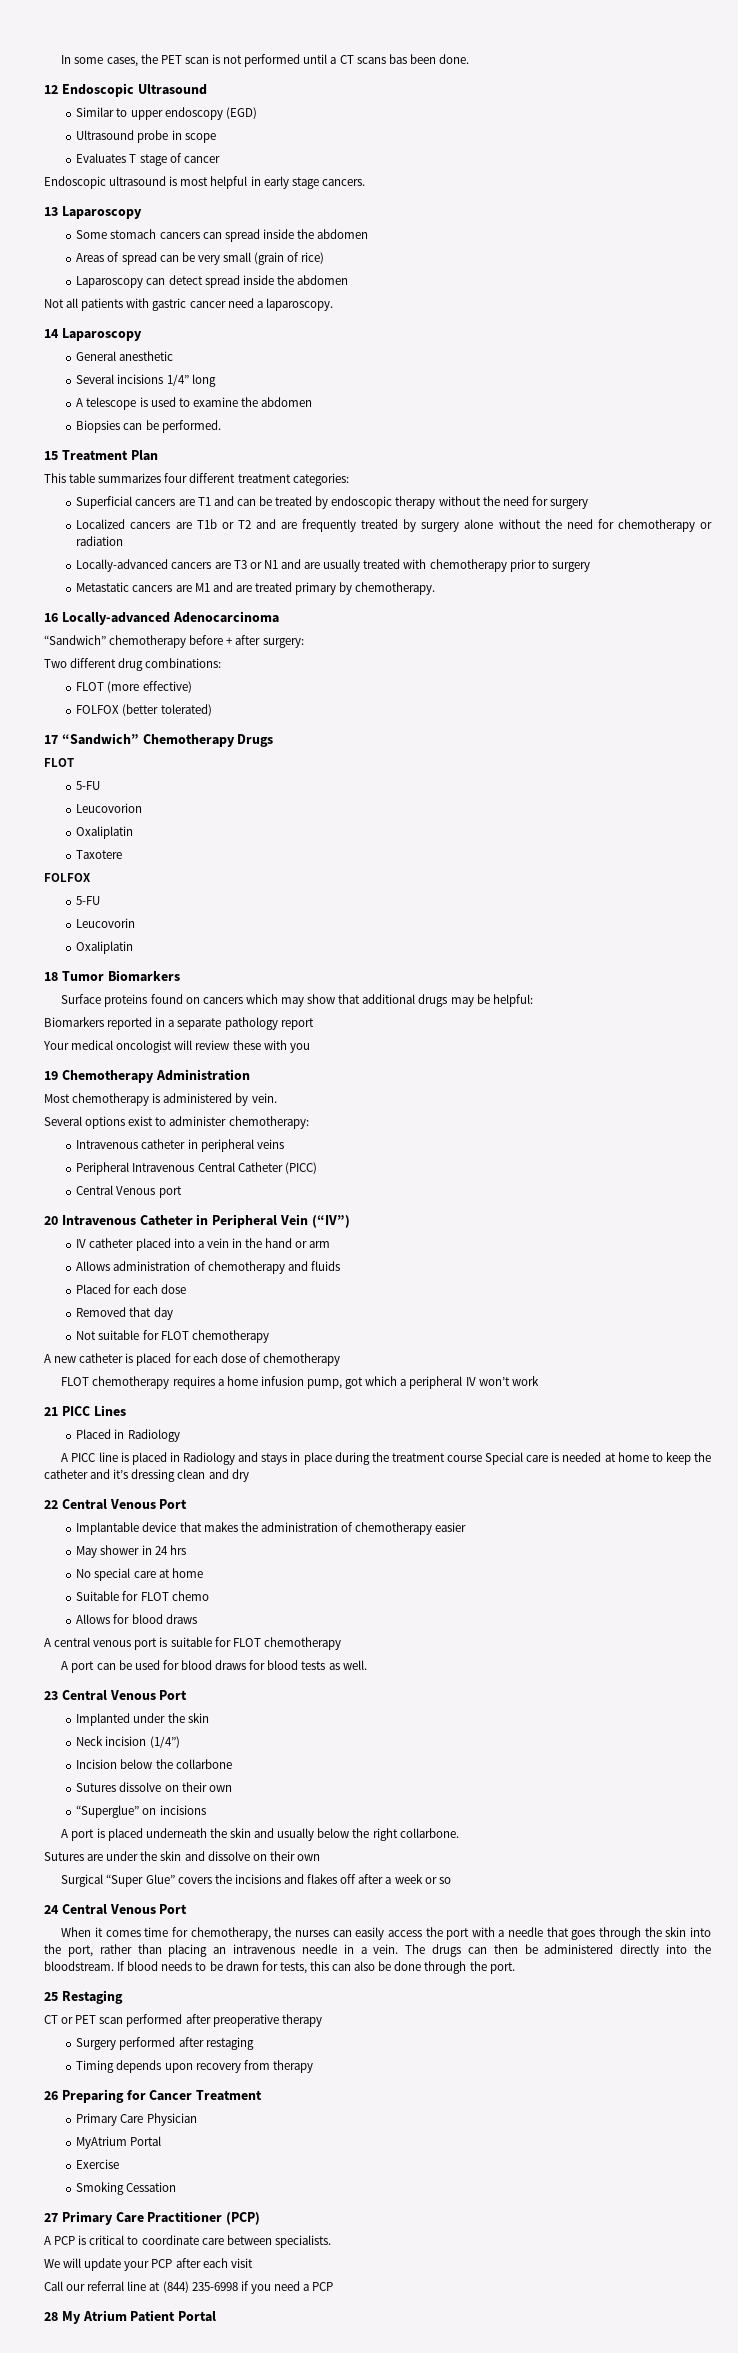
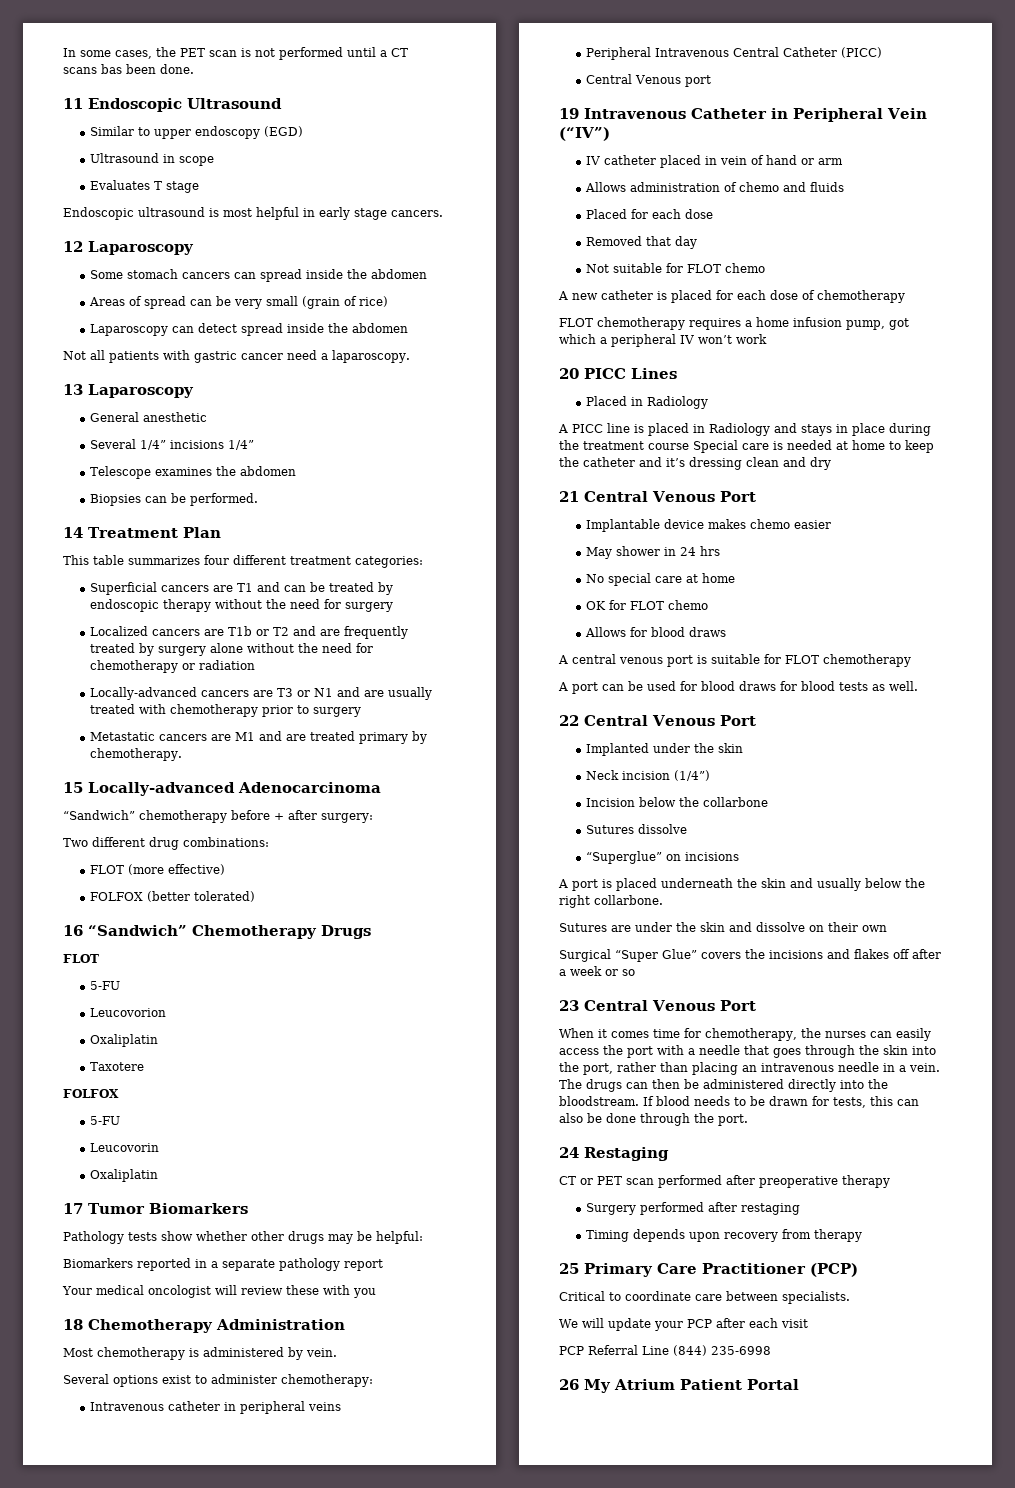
[44,85,58,94] 12 -> [63,98,83,109] 11
[137,130,169,143] probe -> (160, 158) none
[169,153,220,163] of cancer -> (200, 187) none
[44,207,58,216] 13 -> [63,241,83,252] 12
[44,329,59,338] 14 -> [63,384,83,395] 13
(115, 379) none -> [140,440,167,450] 1/4”
[191,374,216,387] [76,397,238,410] long // A telescope is used to examine -> [90,466,213,479] // Telescope examines
[44,451,58,460] 15 -> [63,527,83,538] 14
[44,613,58,622] 16 -> [63,782,83,793] 15
[44,735,58,744] 17 -> [63,925,83,936] 16
[44,972,58,981] 18 -> [63,1203,83,1214] 17
[61,994,416,1007] Surface proteins found on cancers which may show that additional -> [63,1231,284,1244] Pathology tests show whether other
[44,1071,58,1080] 19 -> [63,1319,83,1330] 18
[44,1216,58,1225] 20 -> [559,108,579,119] 19
[173,1238,263,1248] into a vein in the -> [705,155,765,165] in vein of
[207,1261,285,1274] chemotherapy -> [739,182,780,192] chemo
[191,1330,269,1343] chemotherapy -> [725,263,766,273] chemo
[44,1407,58,1416] 21 -> [559,368,579,379] 20
[44,1500,58,1509] 22 -> [559,491,579,502] 21
[179,1522,433,1535] that makes the administration of chemotherapy -> [708,519,791,529] makes chemo
[76,1591,120,1601] Suitable -> [586,601,607,610] OK
[44,1691,58,1700] 23 -> [559,715,579,726] 22
[164,1782,232,1792] on their own -> (688, 829) none
[44,1905,59,1914] 24 -> [559,1000,579,1011] 23
[44,1992,58,2001] 25 -> [559,1147,579,1158] 24
[44,2089,263,2103] [76,2113,197,2126] [76,2136,162,2149] [76,2159,120,2169] [76,2182,177,2195] [44,2213,58,2222] 26 Preparing for Cancer Treatment // Primary Care Physician // MyAtrium Portal // Exercise // Smoking Cessation // 27 -> [559,1263,579,1274] 25
[44,2235,125,2245] A PCP is critical -> [559,1291,605,1301] Critical
[44,2281,334,2294] [44,2312,58,2321] Call our referral line at (844) 235-6998 if you need a PCP // 28 -> [559,1345,771,1356] [559,1379,579,1390] PCP Referral Line (844) 235-6998 // 26

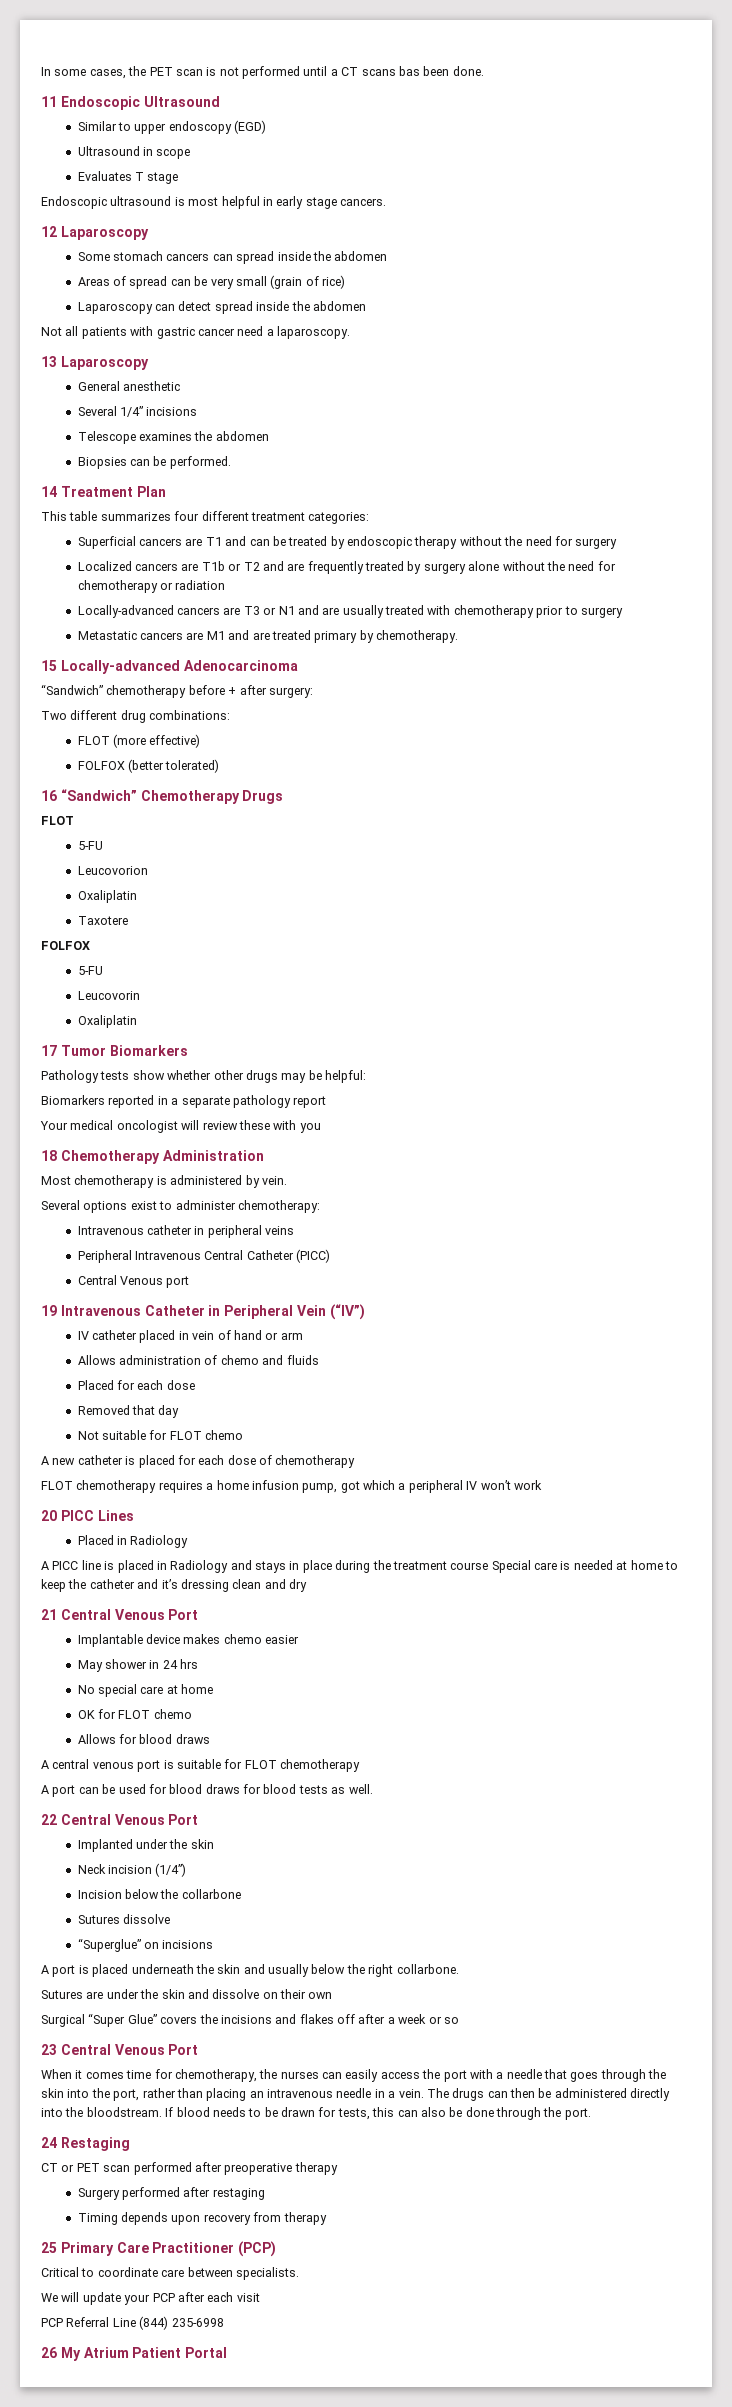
[228,440,255,450] 1/4” -> (198, 411) none

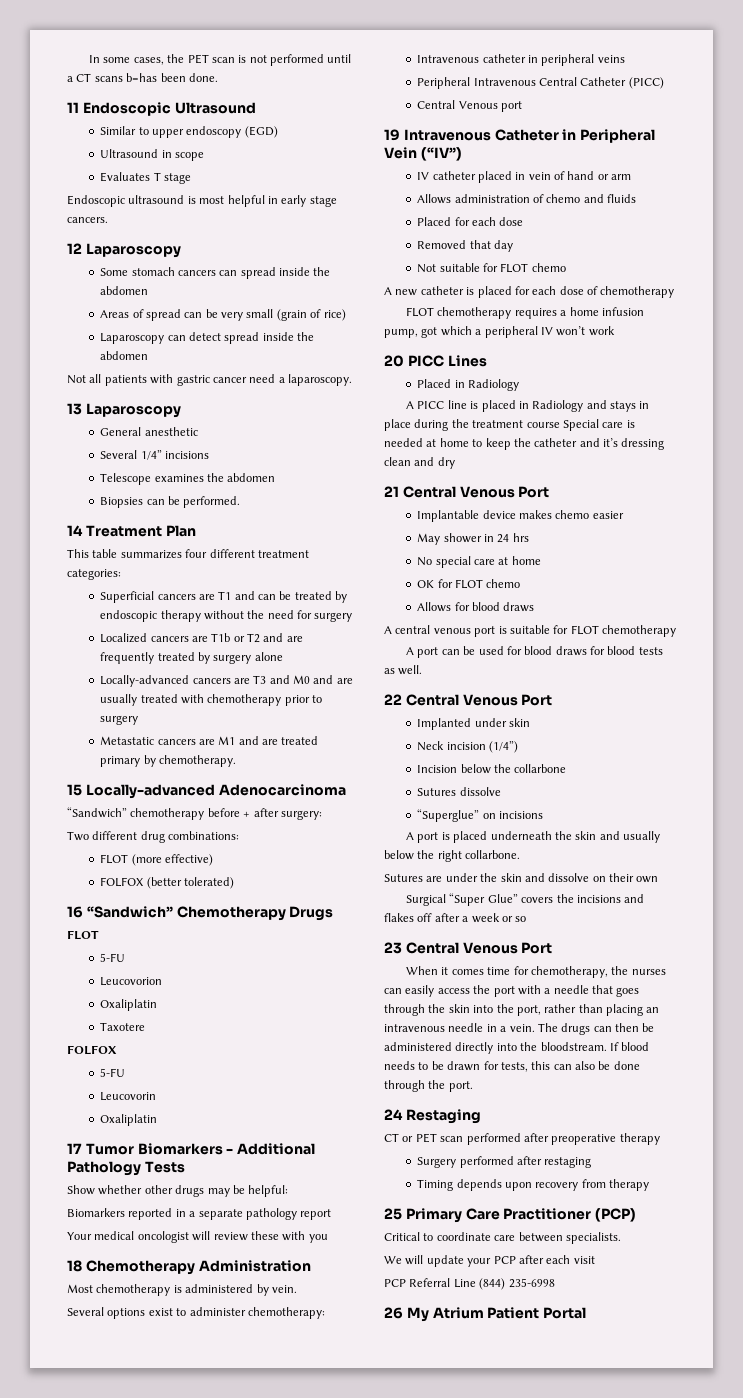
[398,66,420,76] bas -> [126,73,158,82] b=has
[502,561,616,571] [77,580,226,593] without the need for chemotherapy or radiation -> (283, 656) none
[263,606,295,615] or N1 -> [269,675,311,684] and M0
[41,1070,165,1083] // Pathology tests show -> [226,1143,316,1155] [67,1161,185,1176] [67,1185,95,1195] - Additional Pathology Tests // Show
[169,1839,188,1849] the -> (507, 722) none

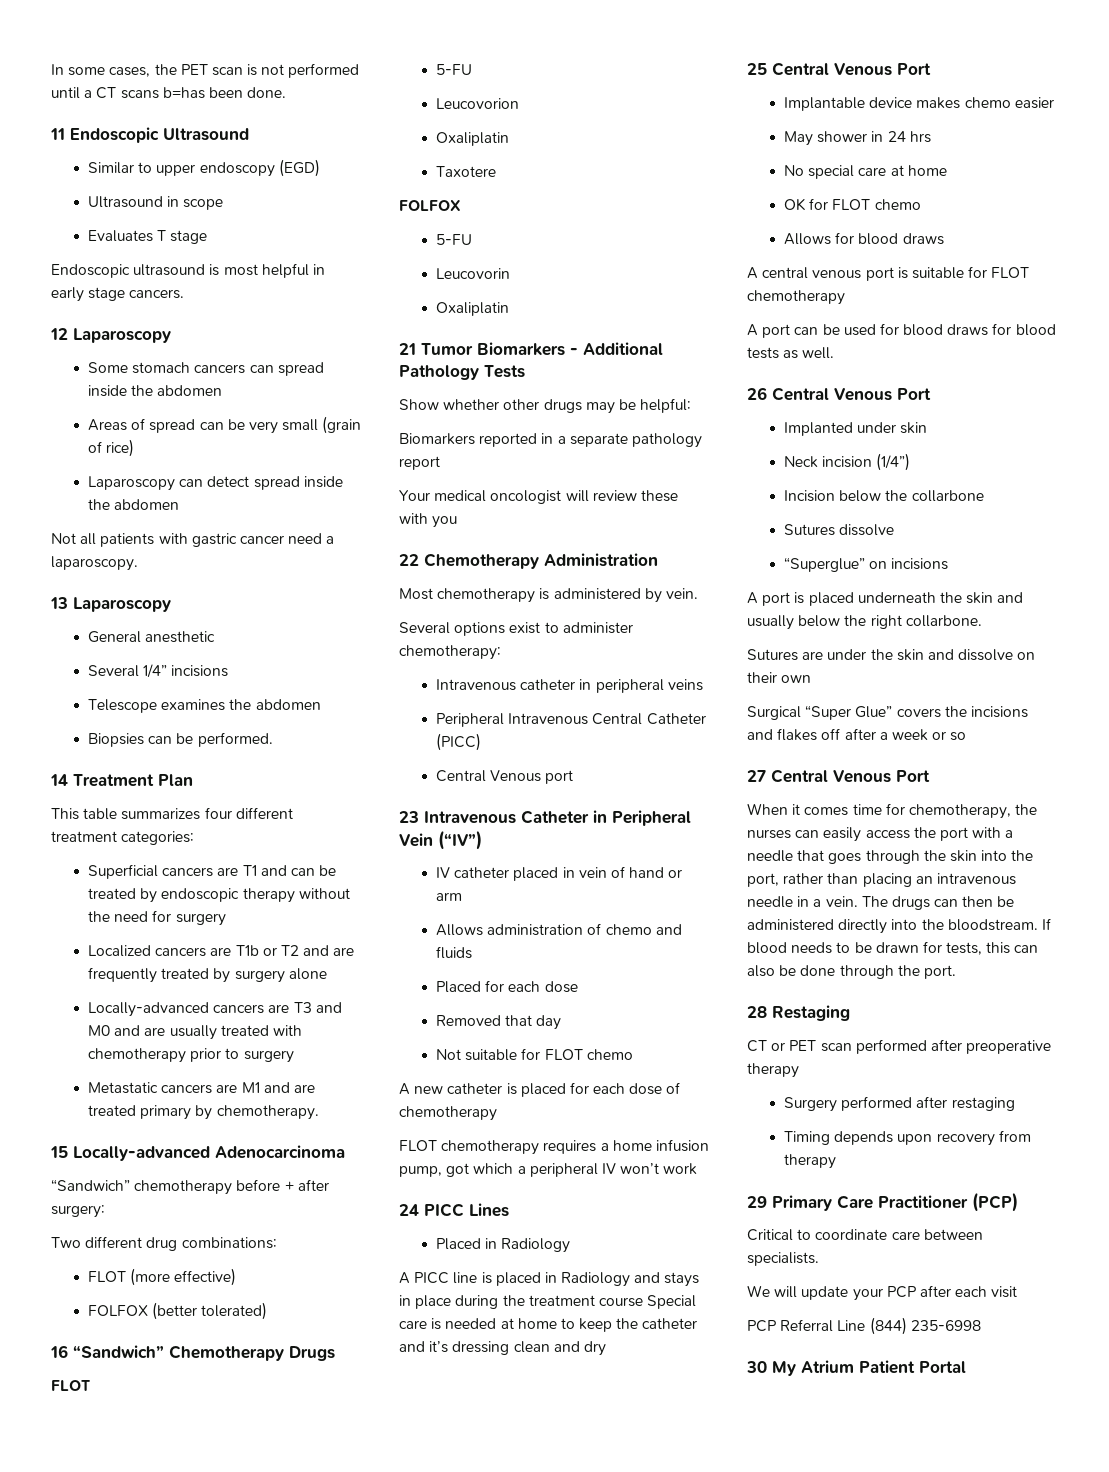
[67,1143,82,1154] 17 -> [399,343,416,355] 21
[67,1260,82,1272] 18 -> [399,554,419,566] 22
[384,129,400,141] 19 -> [399,811,419,823] 23
[384,355,404,367] 20 -> [399,1204,419,1216] 24
[384,486,399,497] 21 -> [747,63,767,75] 25
[384,694,402,705] 22 -> [747,387,767,400] 26
[384,942,402,954] 23 -> [747,770,766,782] 27
[384,1109,403,1120] 24 -> [747,1006,767,1018] 28
[384,1208,402,1220] 25 -> [747,1196,767,1208] 29
[384,1307,403,1319] 26 -> [746,1361,767,1373] 30

